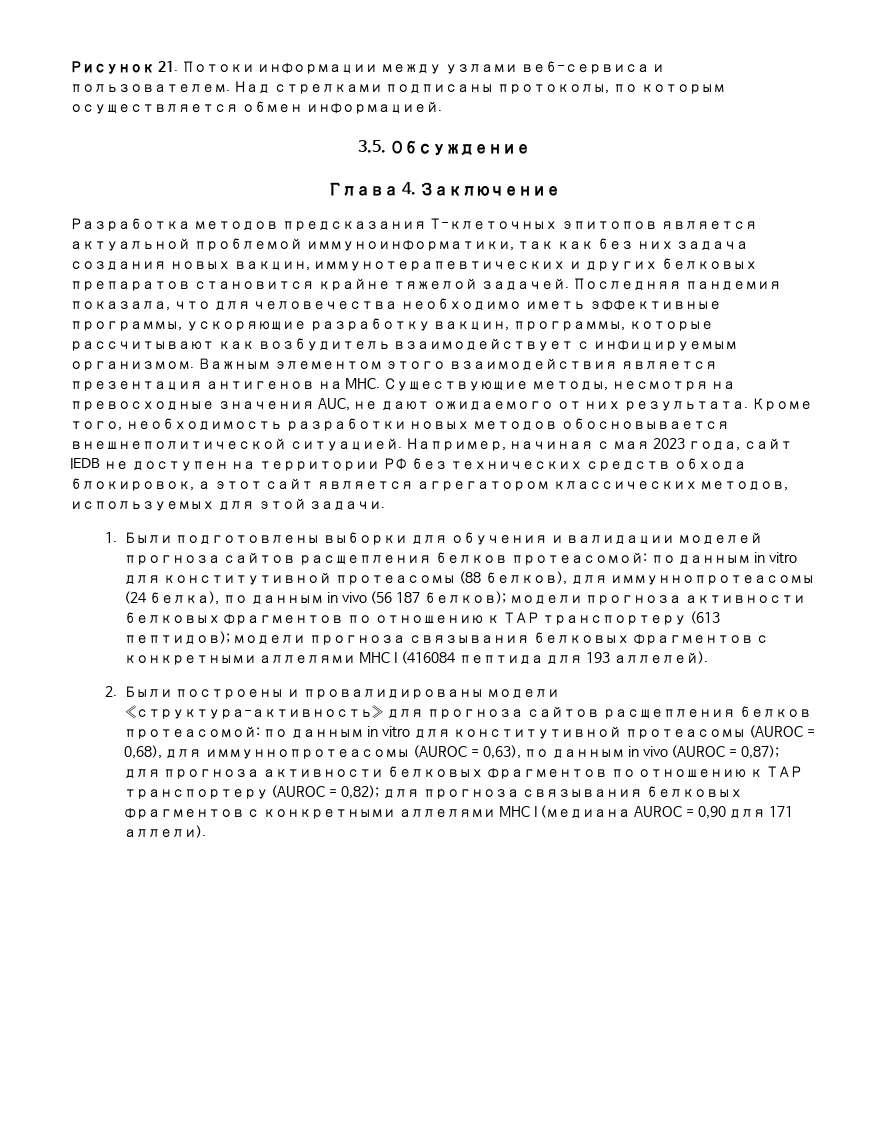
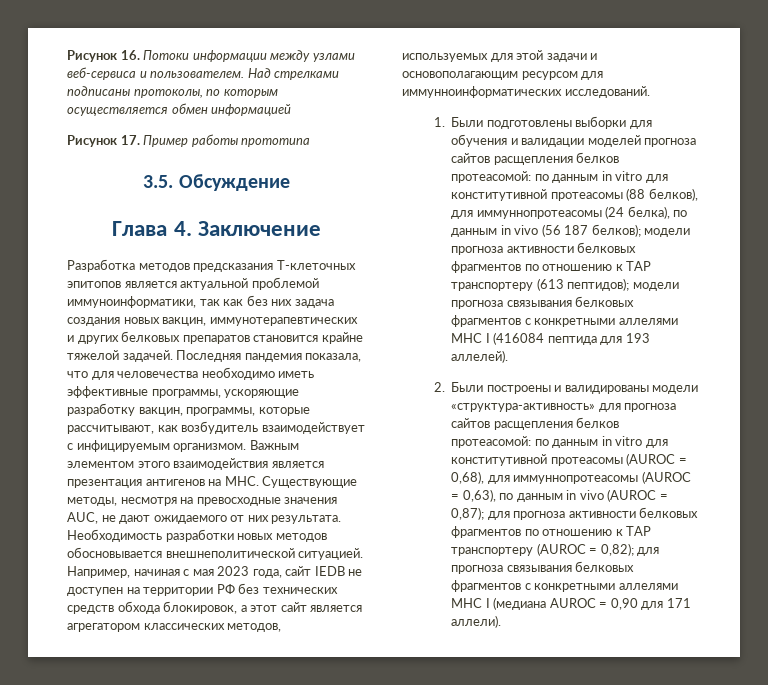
[70,61,178,74] Рисунок 21. -> [67,50,140,62] Рисунок 16.
[305,101,442,114] информацией. -> [211,104,292,116] [67,134,311,147] информацией // Рисунок 17. Пример работы прототипа
[70,341,214,351] рассчитывают -> [67,425,154,434] рассчитывают,
[752,398,813,411] [70,418,282,431] Кроме того, необходимость -> [67,529,162,542] Необходимость
[309,501,386,511] задачи. -> [546,53,598,62] [402,71,604,80] [402,86,650,98] задачи и основополагающим ресурсом для иммунноинформатических исследований.
[302,689,483,699] провалидированы -> [564,385,649,394] валидированы

